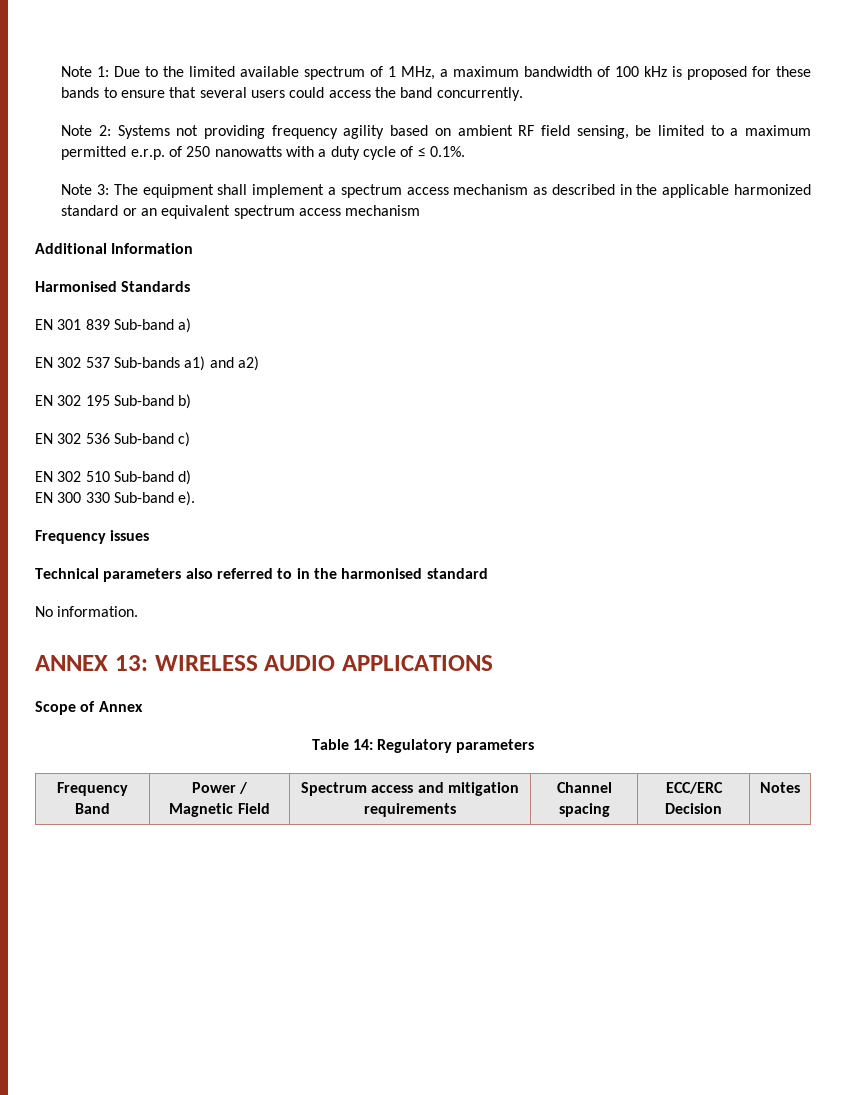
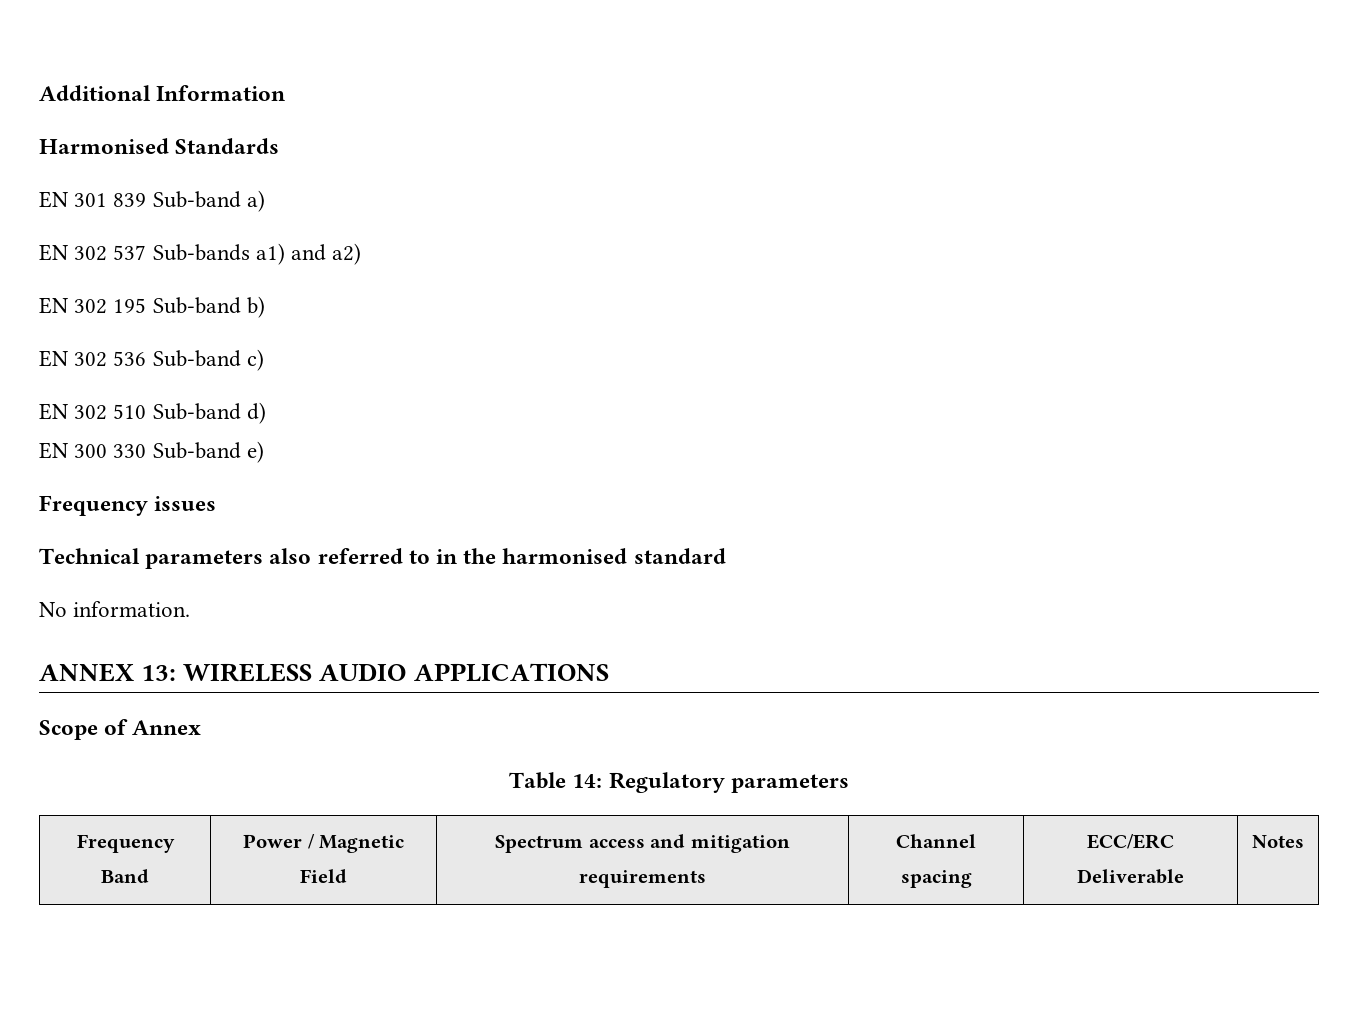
[61,66,812,80] [61,87,523,101] [61,125,811,139] [61,146,465,160] [61,184,811,198] [61,205,421,219] Note 1: Due to the limited available spectrum of 1 MHz, a maximum bandwidth of 100 kHz is proposed for these bands to ensure that several users could access the band concurrently. // Note 2: Systems not providing frequency agility based on ambient RF field sensing, be limited to a maximum permitted e.r.p. of 250 nanowatts with a duty cycle of ≤ 0.1%. // Note 3: The equipment shall implement a spectrum access mechanism as described in the applicable harmonized standard or an equivalent spectrum access mechanism // -> (39, 93) none
[178,491,196,506] e). -> [246,441,264,463] e)
[665,803,722,814] Decision -> [1077,869,1184,884] Deliverable

